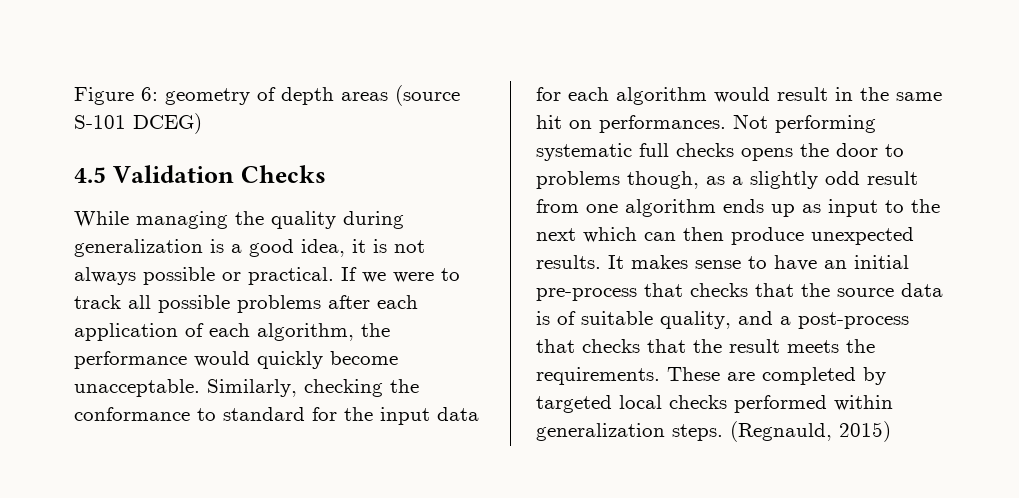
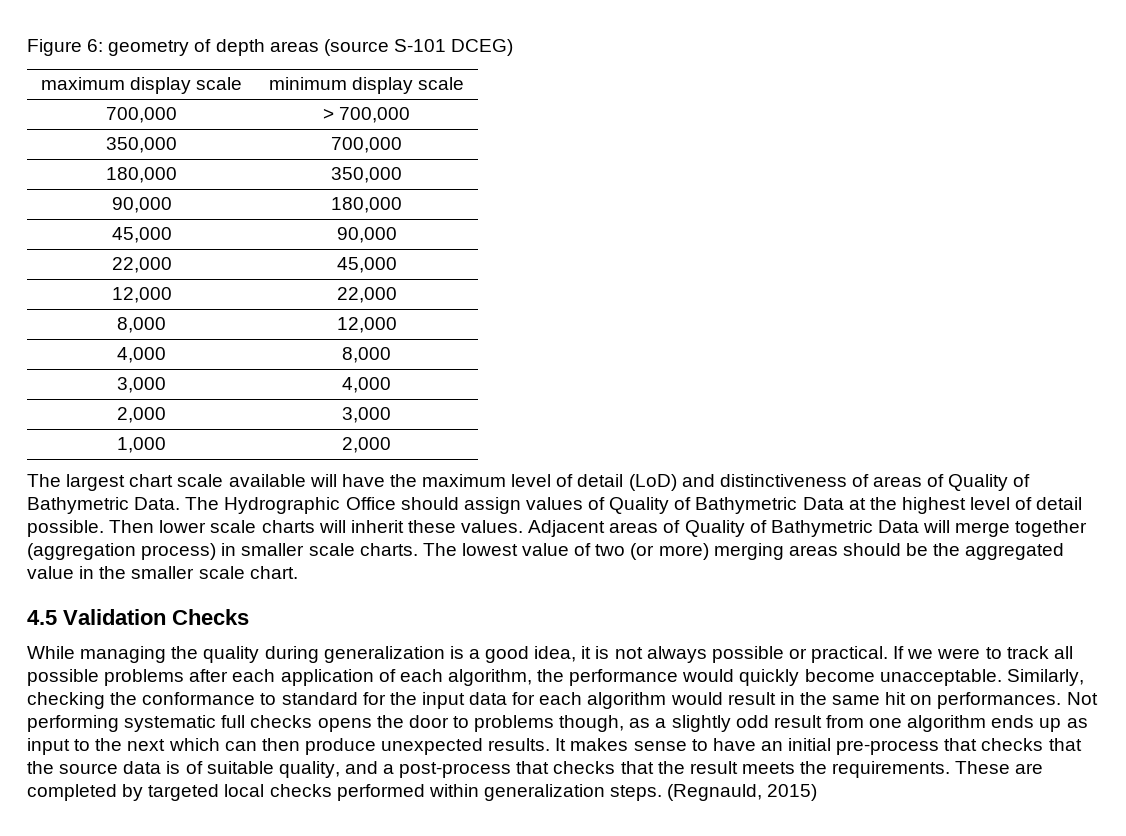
(202, 123) none -> [40,77,243,94] [268,77,465,94] [106,107,177,123] [322,107,411,123] [106,137,177,153] [331,137,402,153] [106,167,177,183] [331,167,402,183] [111,197,172,213] [331,197,402,213] [111,227,172,243] [336,227,397,243] [111,257,172,273] [336,257,397,273] [111,287,172,303] [336,287,397,303] [117,317,166,333] [336,317,397,333] [117,347,166,363] [342,347,391,363] [117,377,166,393] [342,377,391,393] [117,407,166,423] [342,407,391,423] [117,437,166,453] [342,437,391,453] [27,474,1031,491] [27,497,1083,514] [27,520,1088,537] [27,543,1065,560] [27,566,298,579] // maximum display scale | minimum display scale // 700,000 | > 700,000 // 350,000 | 700,000 // 180,000 | 350,000 // 90,000 | 180,000 // 45,000 | 90,000 // 22,000 | 45,000 // 12,000 | 22,000 // 8,000 | 12,000 // 4,000 | 8,000 // 3,000 | 4,000 // 2,000 | 3,000 // 1,000 | 2,000 // The largest chart scale available will have the maximum level of detail (LoD) and distinctiveness of areas of Quality of Bathymetric Data. The Hydrographic Office should assign values of Quality of Bathymetric Data at the highest level of detail possible. Then lower scale charts will inherit these values. Adjacent areas of Quality of Bathymetric Data will merge together (aggregation process) in smaller scale charts. The lowest value of two (or more) merging areas should be the aggregated value in the smaller scale chart.

